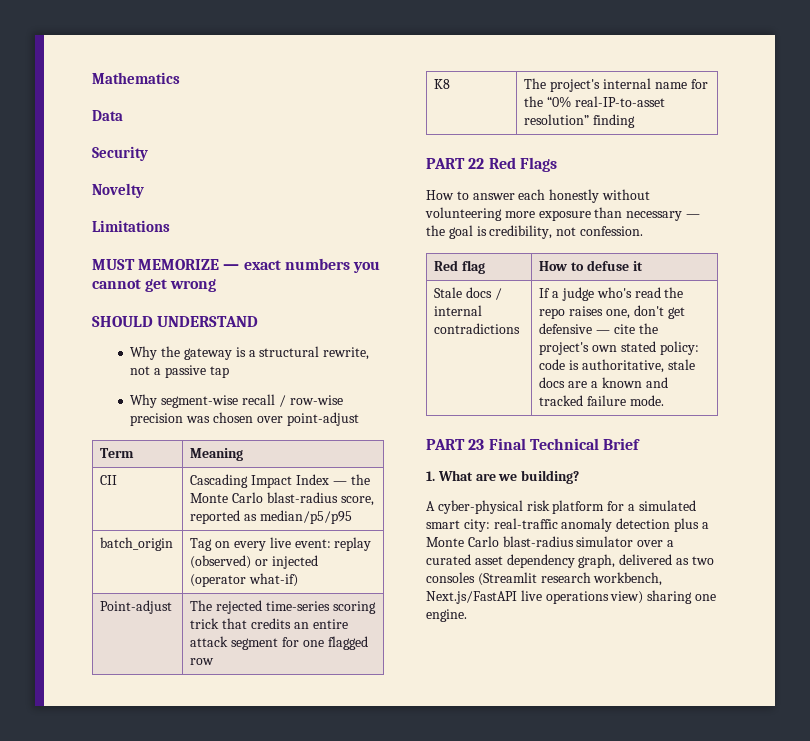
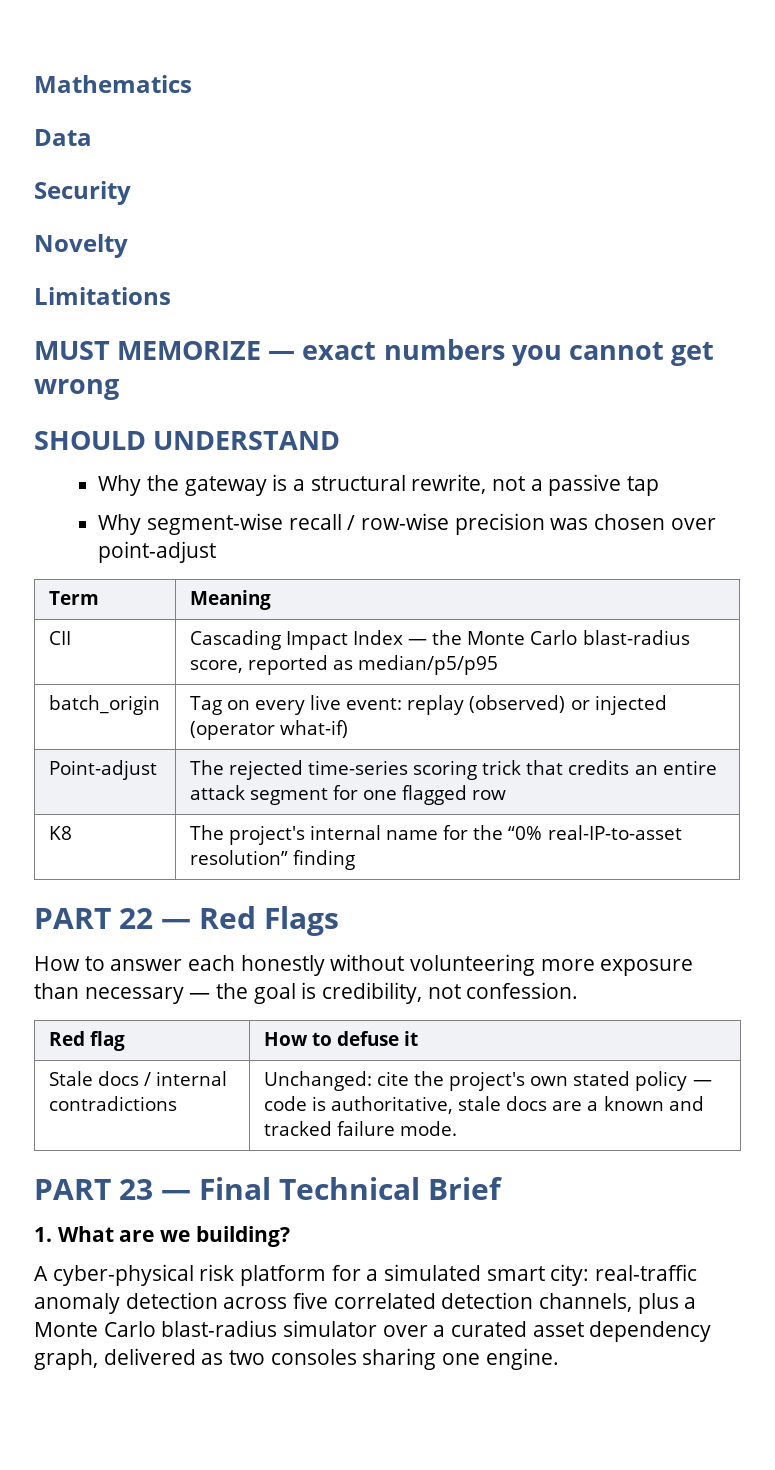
(485, 163) none -> [160,919,191,929] —
[539,287,684,301] [539,305,685,319] [539,323,611,334] If a judge who's read the repo raises one, don't get defensive — -> [263,1071,372,1091] Unchanged:
[659,341,699,355] policy: -> [635,1071,712,1091] policy —
(485, 444) none -> [160,1190,191,1200] —
(671, 523) none -> [223,1292,633,1312] across five correlated detection channels,
[477,572,663,586] [426,590,644,604] (Streamlit research workbench, Next.js/FastAPI live operations view) -> (357, 1357) none

